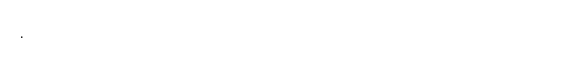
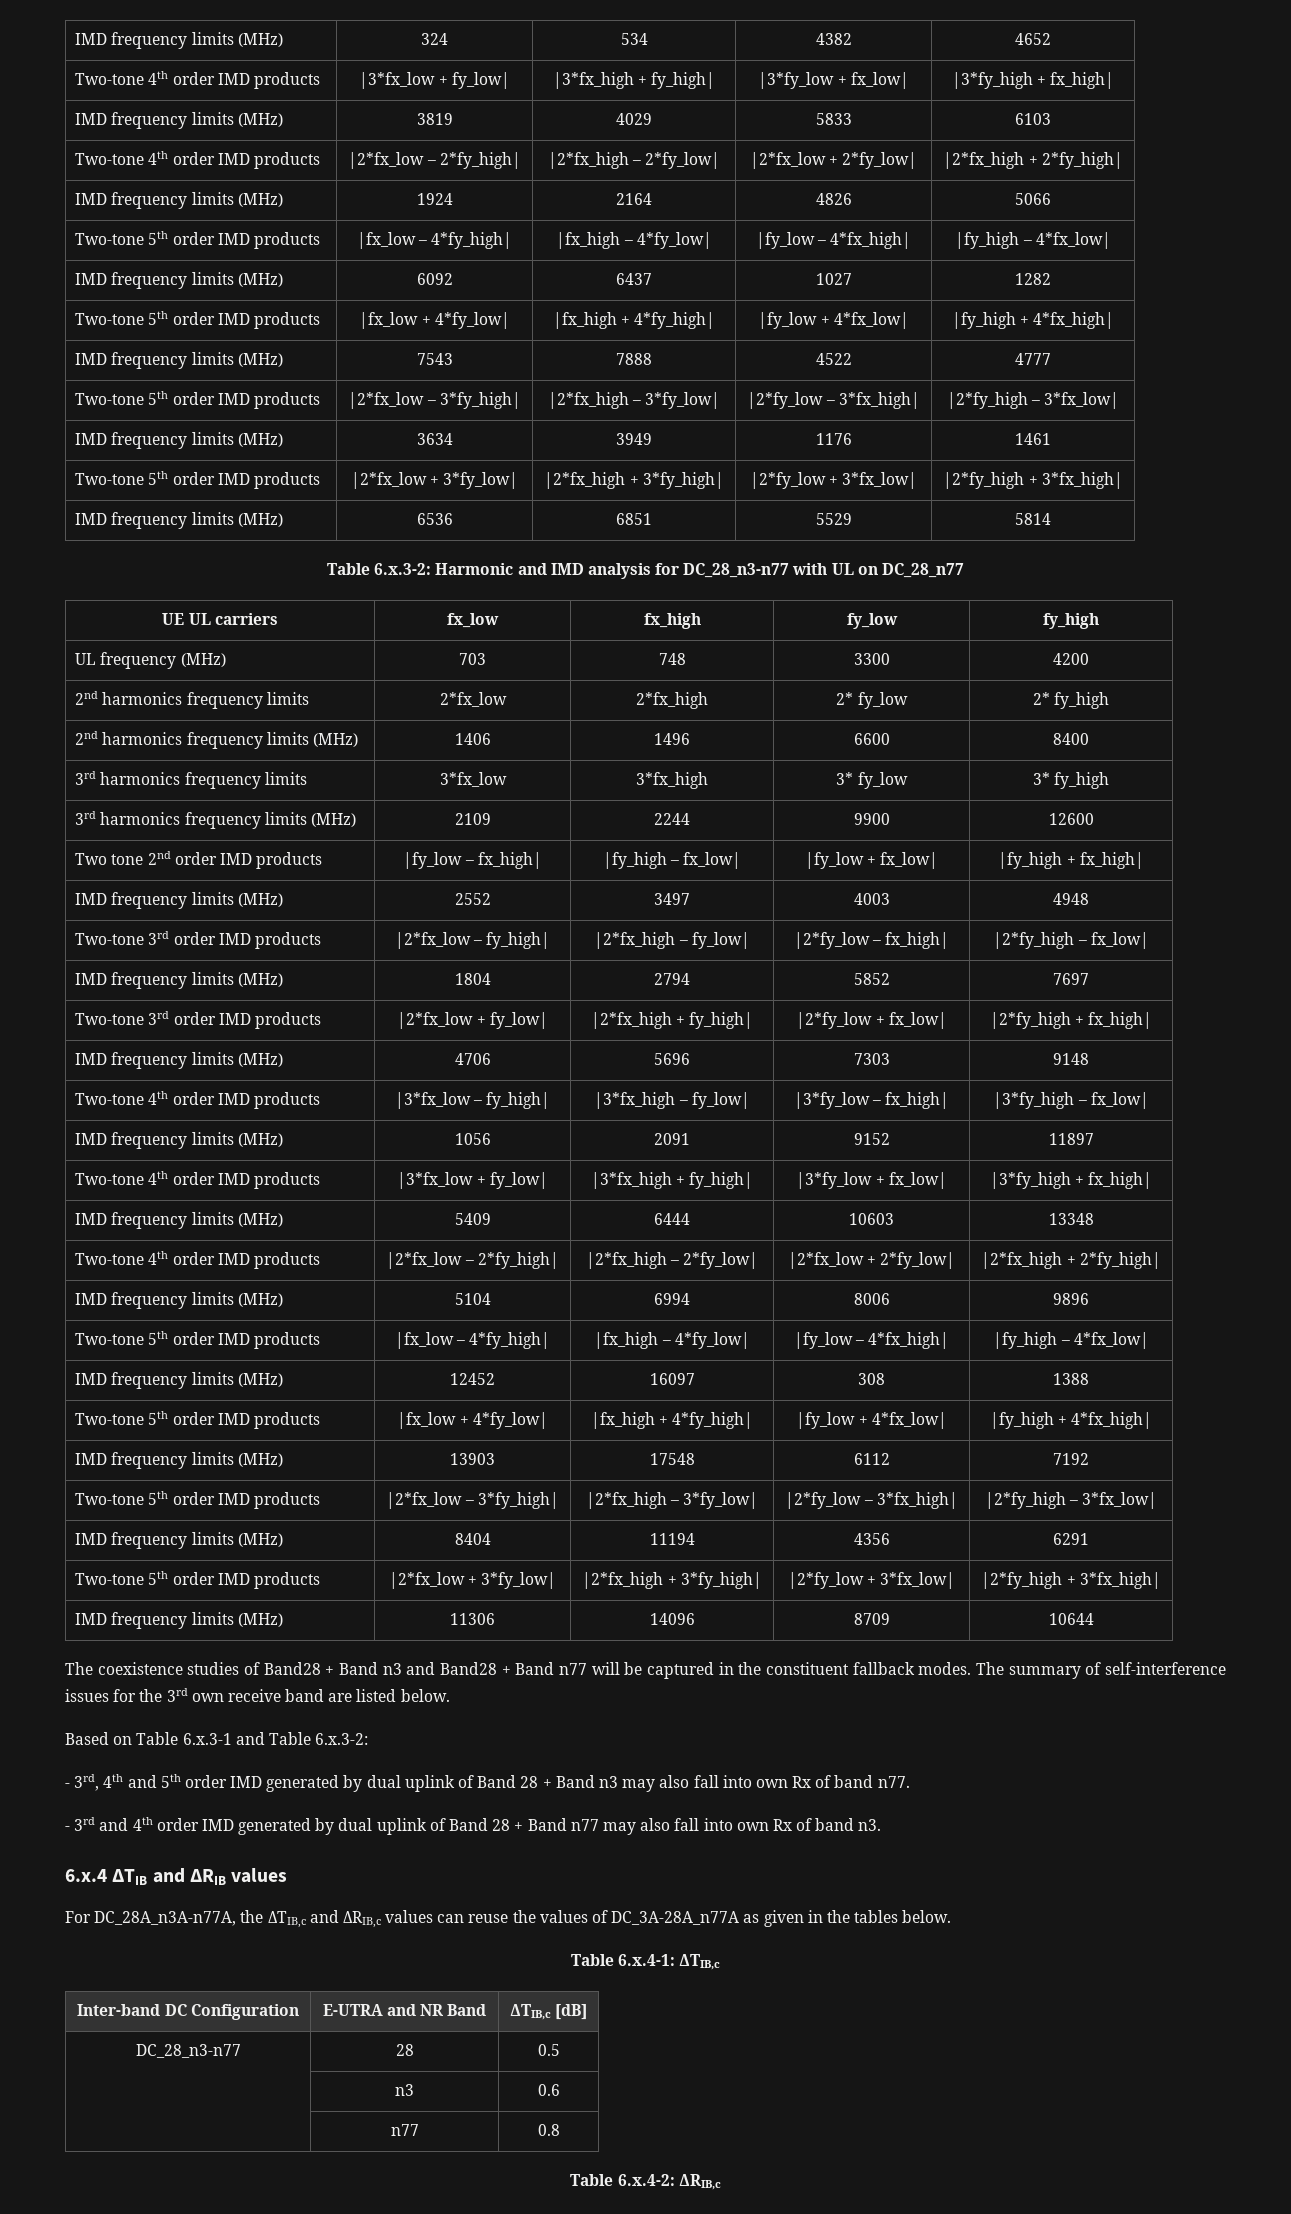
[20,36,24,38] . -> [75,32,283,49] [421,33,448,45] [620,33,648,45] [815,33,852,45] [1015,33,1051,45] [75,71,320,89] [359,72,510,89] [552,72,716,89] [758,72,909,89] [951,72,1115,89] [75,112,283,129] [416,113,453,125] [616,113,652,125] [815,113,852,125] [1015,113,1051,125] [75,151,320,169] [348,152,521,169] [547,152,721,169] [749,152,918,169] [943,152,1123,169] [75,192,283,209] [416,193,453,205] [616,193,652,205] [815,193,852,205] [1015,193,1051,205] [75,231,320,249] [356,232,513,249] [556,232,712,249] [755,232,912,249] [955,232,1111,249] [75,272,283,289] [416,273,453,285] [616,273,652,285] [815,273,852,285] [1015,273,1051,285] [75,311,320,329] [359,312,510,329] [552,312,716,329] [758,312,909,329] [951,312,1115,329] [75,352,283,369] [416,353,453,365] [616,353,652,365] [815,353,852,365] [1015,353,1051,365] [75,391,320,409] [348,392,521,409] [547,392,721,409] [747,392,920,409] [946,392,1120,409] [75,432,283,449] [416,433,453,445] [616,433,652,445] [815,433,852,445] [1015,433,1051,445] [75,471,320,489] [350,472,519,489] [544,472,724,489] [749,472,918,489] [943,472,1123,489] [75,512,283,529] [416,513,453,525] [616,513,652,525] [815,513,852,525] [1015,513,1051,525] [326,563,965,579] [162,613,278,625] [447,613,499,628] [643,613,701,629] [846,613,898,629] [1043,613,1099,629] [75,652,226,669] [459,653,486,665] [658,653,686,665] [853,653,890,665] [1053,653,1089,665] [75,691,309,709] [439,692,507,707] [636,692,708,709] [836,692,908,709] [1032,692,1110,709] [75,731,358,749] [454,733,491,745] [654,733,690,745] [853,733,890,745] [1053,733,1089,745] [75,771,307,789] [439,772,507,787] [636,772,708,789] [836,772,908,789] [1032,772,1110,789] [75,811,356,829] [454,813,491,825] [654,813,690,825] [853,813,890,825] [1048,813,1094,825] [75,851,323,869] [403,852,542,869] [602,852,742,869] [804,852,939,869] [998,852,1144,869] [75,892,283,909] [454,893,491,905] [654,893,690,905] [853,893,890,905] [1053,893,1089,905] [75,931,321,949] [394,932,551,949] [594,932,750,949] [793,932,950,949] [993,932,1149,949] [75,972,283,989] [454,973,491,985] [654,973,690,985] [853,973,890,985] [1053,973,1089,985] [75,1011,321,1029] [397,1012,548,1029] [590,1012,754,1029] [796,1012,947,1029] [989,1012,1153,1029] [75,1052,283,1069] [454,1053,491,1065] [654,1053,690,1065] [853,1053,890,1065] [1053,1053,1089,1065] [75,1091,320,1109] [394,1092,551,1109] [594,1092,750,1109] [793,1092,950,1109] [993,1092,1149,1109] [75,1132,283,1149] [454,1133,491,1145] [654,1133,690,1145] [853,1133,890,1145] [1048,1133,1094,1145] [75,1171,320,1189] [397,1172,548,1189] [590,1172,754,1189] [796,1172,947,1189] [989,1172,1153,1189] [75,1212,283,1229] [454,1213,491,1225] [654,1213,690,1225] [849,1213,894,1225] [1048,1213,1094,1225] [75,1251,320,1269] [386,1252,559,1269] [585,1252,759,1269] [787,1252,956,1269] [981,1252,1161,1269] [75,1292,283,1309] [454,1293,491,1305] [654,1293,690,1305] [853,1293,890,1305] [1053,1293,1089,1305] [75,1331,320,1349] [394,1332,551,1349] [594,1332,750,1349] [793,1332,950,1349] [993,1332,1149,1349] [75,1372,283,1389] [450,1373,495,1385] [649,1373,695,1385] [858,1373,885,1385] [1053,1373,1089,1385] [75,1411,320,1429] [397,1412,548,1429] [590,1412,754,1429] [796,1412,947,1429] [989,1412,1153,1429] [75,1452,283,1469] [450,1453,495,1465] [649,1453,695,1465] [853,1453,890,1465] [1053,1453,1089,1465] [75,1491,320,1509] [386,1492,559,1509] [585,1492,759,1509] [785,1492,958,1509] [984,1492,1158,1509] [75,1532,283,1549] [454,1533,491,1545] [649,1533,695,1545] [853,1533,890,1545] [1053,1533,1089,1545] [75,1571,320,1589] [388,1572,557,1589] [582,1572,762,1589] [787,1572,956,1589] [981,1572,1161,1589] [75,1612,283,1629] [450,1613,495,1625] [649,1613,695,1625] [853,1613,890,1625] [1048,1613,1094,1625] [65,1662,1226,1679] [65,1688,450,1702] [65,1732,369,1745] [65,1774,910,1792] [65,1817,882,1835] [65,1868,288,1885] [65,1910,952,1928] [570,1954,721,1970] [77,2004,299,2020] [322,2004,487,2016] [509,2004,588,2020] [135,2044,241,2058] [395,2044,414,2056] [537,2044,560,2056] [395,2084,414,2096] [537,2084,560,2096] [390,2124,419,2136] [537,2124,560,2136] [570,2174,721,2190] IMD frequency limits (MHz) | 324 | 534 | 4382 | 4652 // Two-tone 4th order IMD products | |3*fx_low + fy_low| | |3*fx_high + fy_high| | |3*fy_low + fx_low| | |3*fy_high + fx_high| // IMD frequency limits (MHz) | 3819 | 4029 | 5833 | 6103 // Two-tone 4th order IMD products | |2*fx_low – 2*fy_high| | |2*fx_high – 2*fy_low| | |2*fx_low + 2*fy_low| | |2*fx_high + 2*fy_high| // IMD frequency limits (MHz) | 1924 | 2164 | 4826 | 5066 // Two-tone 5th order IMD products | |fx_low – 4*fy_high| | |fx_high – 4*fy_low| | |fy_low – 4*fx_high| | |fy_high – 4*fx_low| // IMD frequency limits (MHz) | 6092 | 6437 | 1027 | 1282 // Two-tone 5th order IMD products | |fx_low + 4*fy_low| | |fx_high + 4*fy_high| | |fy_low + 4*fx_low| | |fy_high + 4*fx_high| // IMD frequency limits (MHz) | 7543 | 7888 | 4522 | 4777 // Two-tone 5th order IMD products | |2*fx_low – 3*fy_high| | |2*fx_high – 3*fy_low| | |2*fy_low – 3*fx_high| | |2*fy_high – 3*fx_low| // IMD frequency limits (MHz) | 3634 | 3949 | 1176 | 1461 // Two-tone 5th order IMD products | |2*fx_low + 3*fy_low| | |2*fx_high + 3*fy_high| | |2*fy_low + 3*fx_low| | |2*fy_high + 3*fx_high| // IMD frequency limits (MHz) | 6536 | 6851 | 5529 | 5814 // Table 6.x.3-2: Harmonic and IMD analysis for DC_28_n3-n77 with UL on DC_28_n77 // UE UL carriers | fx_low | fx_high | fy_low | fy_high // UL frequency (MHz) | 703 | 748 | 3300 | 4200 // 2nd harmonics frequency limits | 2*fx_low | 2*fx_high | 2* fy_low | 2* fy_high // 2nd harmonics frequency limits (MHz) | 1406 | 1496 | 6600 | 8400 // 3rd harmonics frequency limits | 3*fx_low | 3*fx_high | 3* fy_low | 3* fy_high // 3rd harmonics frequency limits (MHz) | 2109 | 2244 | 9900 | 12600 // Two tone 2nd order IMD products | |fy_low – fx_high| | |fy_high – fx_low| | |fy_low + fx_low| | |fy_high + fx_high| // IMD frequency limits (MHz) | 2552 | 3497 | 4003 | 4948 // Two-tone 3rd order IMD products | |2*fx_low – fy_high| | |2*fx_high – fy_low| | |2*fy_low – fx_high| | |2*fy_high – fx_low| // IMD frequency limits (MHz) | 1804 | 2794 | 5852 | 7697 // Two-tone 3rd order IMD products | |2*fx_low + fy_low| | |2*fx_high + fy_high| | |2*fy_low + fx_low| | |2*fy_high + fx_high| // IMD frequency limits (MHz) | 4706 | 5696 | 7303 | 9148 // Two-tone 4th order IMD products | |3*fx_low – fy_high| | |3*fx_high – fy_low| | |3*fy_low – fx_high| | |3*fy_high – fx_low| // IMD frequency limits (MHz) | 1056 | 2091 | 9152 | 11897 // Two-tone 4th order IMD products | |3*fx_low + fy_low| | |3*fx_high + fy_high| | |3*fy_low + fx_low| | |3*fy_high + fx_high| // IMD frequency limits (MHz) | 5409 | 6444 | 10603 | 13348 // Two-tone 4th order IMD products | |2*fx_low – 2*fy_high| | |2*fx_high – 2*fy_low| | |2*fx_low + 2*fy_low| | |2*fx_high + 2*fy_high| // IMD frequency limits (MHz) | 5104 | 6994 | 8006 | 9896 // Two-tone 5th order IMD products | |fx_low – 4*fy_high| | |fx_high – 4*fy_low| | |fy_low – 4*fx_high| | |fy_high – 4*fx_low| // IMD frequency limits (MHz) | 12452 | 16097 | 308 | 1388 // Two-tone 5th order IMD products | |fx_low + 4*fy_low| | |fx_high + 4*fy_high| | |fy_low + 4*fx_low| | |fy_high + 4*fx_high| // IMD frequency limits (MHz) | 13903 | 17548 | 6112 | 7192 // Two-tone 5th order IMD products | |2*fx_low – 3*fy_high| | |2*fx_high – 3*fy_low| | |2*fy_low – 3*fx_high| | |2*fy_high – 3*fx_low| // IMD frequency limits (MHz) | 8404 | 11194 | 4356 | 6291 // Two-tone 5th order IMD products | |2*fx_low + 3*fy_low| | |2*fx_high + 3*fy_high| | |2*fy_low + 3*fx_low| | |2*fy_high + 3*fx_high| // IMD frequency limits (MHz) | 11306 | 14096 | 8709 | 10644 // The coexistence studies of Band28 + Band n3 and Band28 + Band n77 will be captured in the constituent fallback modes. The summary of self-interference issues for the 3rd own receive band are listed below. // Based on Table 6.x.3-1 and Table 6.x.3-2: // - 3rd, 4th and 5th order IMD generated by dual uplink of Band 28 + Band n3 may also fall into own Rx of band n77. // - 3rd and 4th order IMD generated by dual uplink of Band 28 + Band n77 may also fall into own Rx of band n3. // 6.x.4 ∆TIB and ∆RIB values // For DC_28A_n3A-n77A, the ΔTIB,c and ΔRIB,c values can reuse the values of DC_3A-28A_n77A as given in the tables below. // Table 6.x.4-1: ΔTIB,c // Inter-band DC Configuration | E-UTRA and NR Band | ΔTIB,c [dB] // DC_28_n3-n77 | 28 | 0.5 // | n3 | 0.6 // | n77 | 0.8 // Table 6.x.4-2: ΔRIB,c

